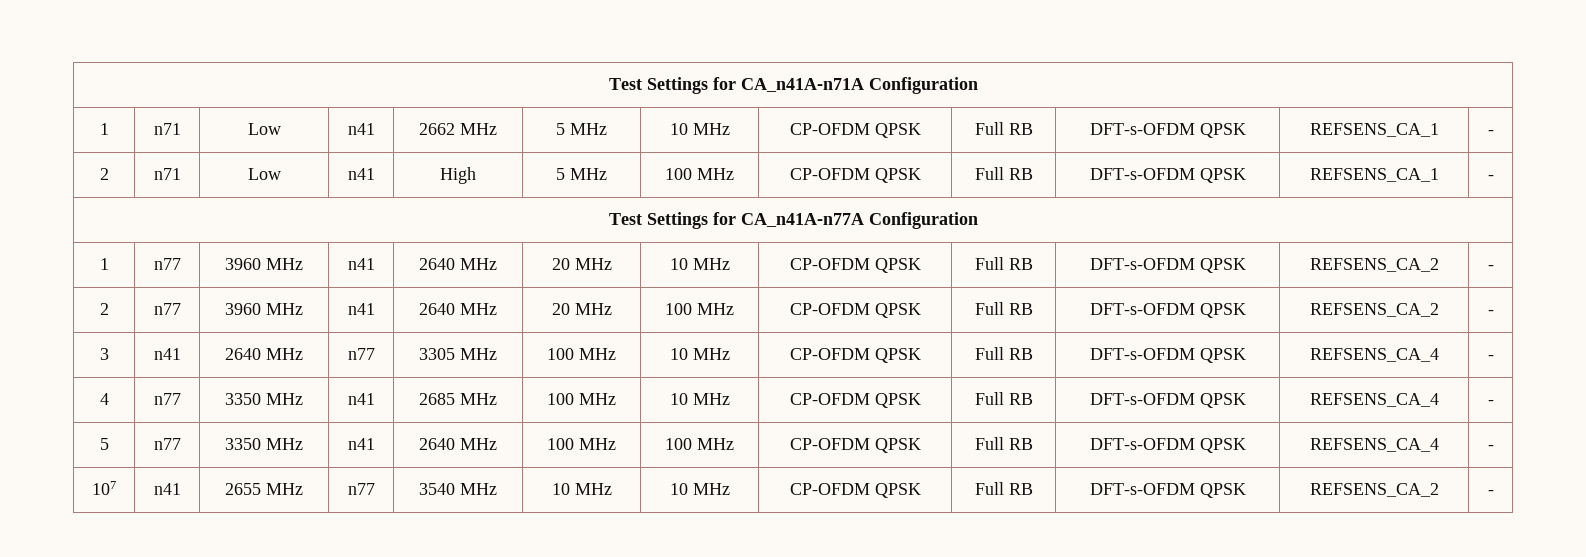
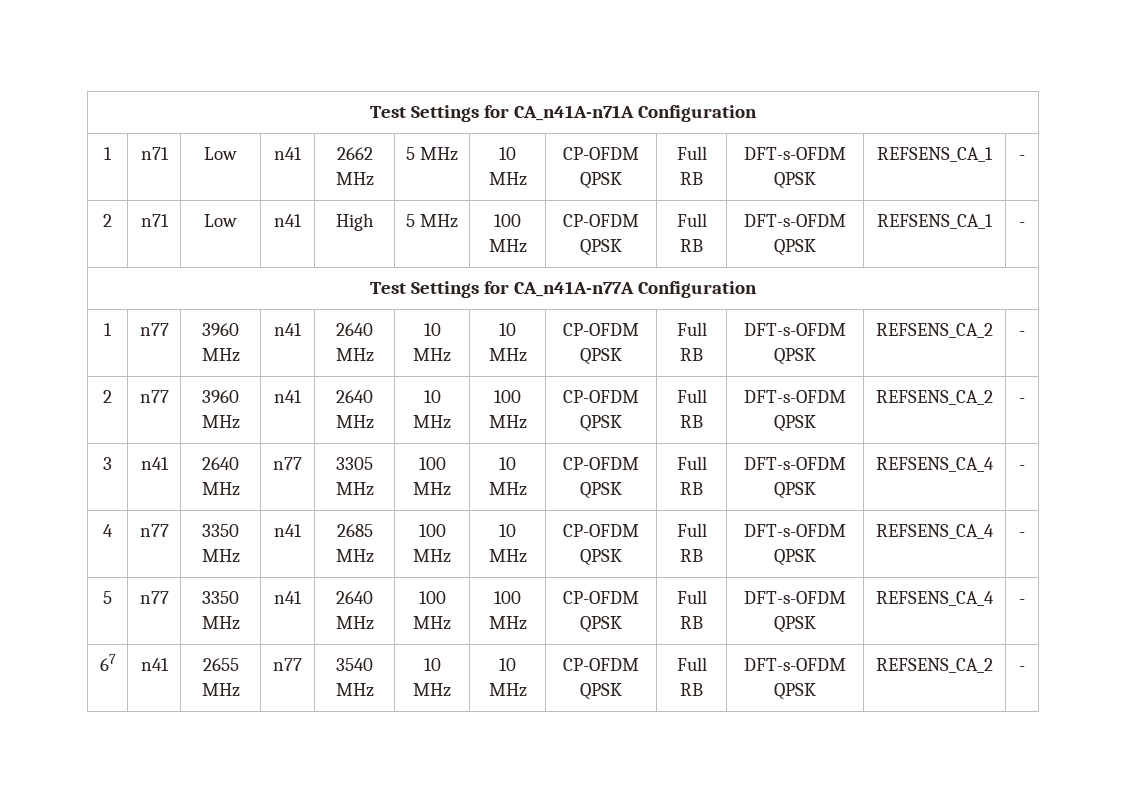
[551,258,570,270] 20 -> [423,323,441,336] 10
[551,303,570,315] 20 -> [423,390,441,403] 10
[92,481,116,495] 107 -> [99,654,116,671] 67

